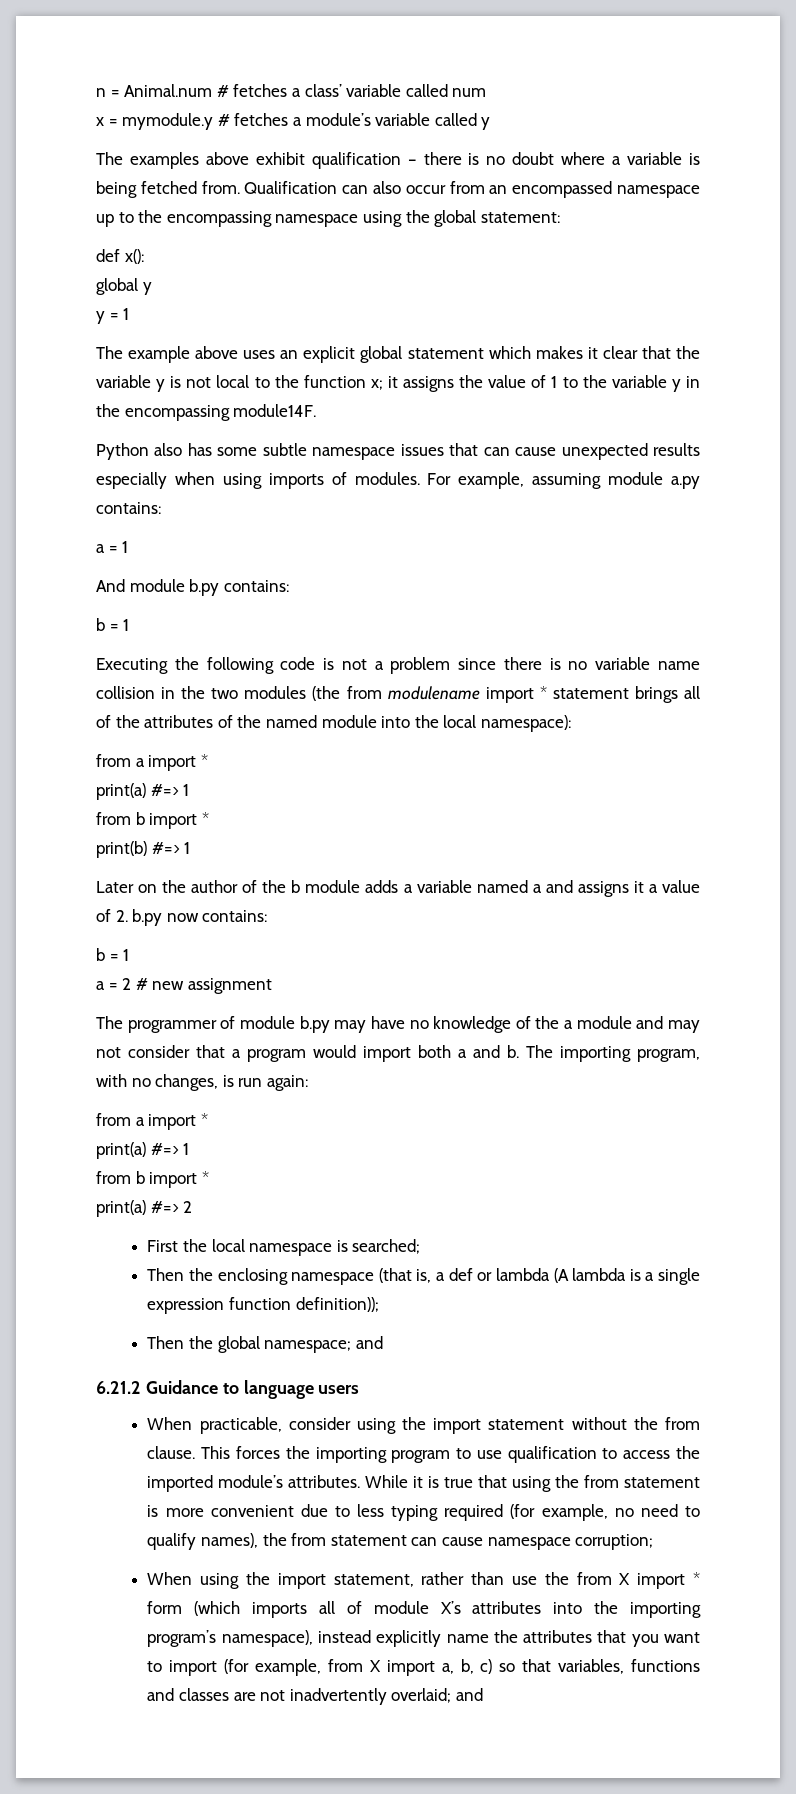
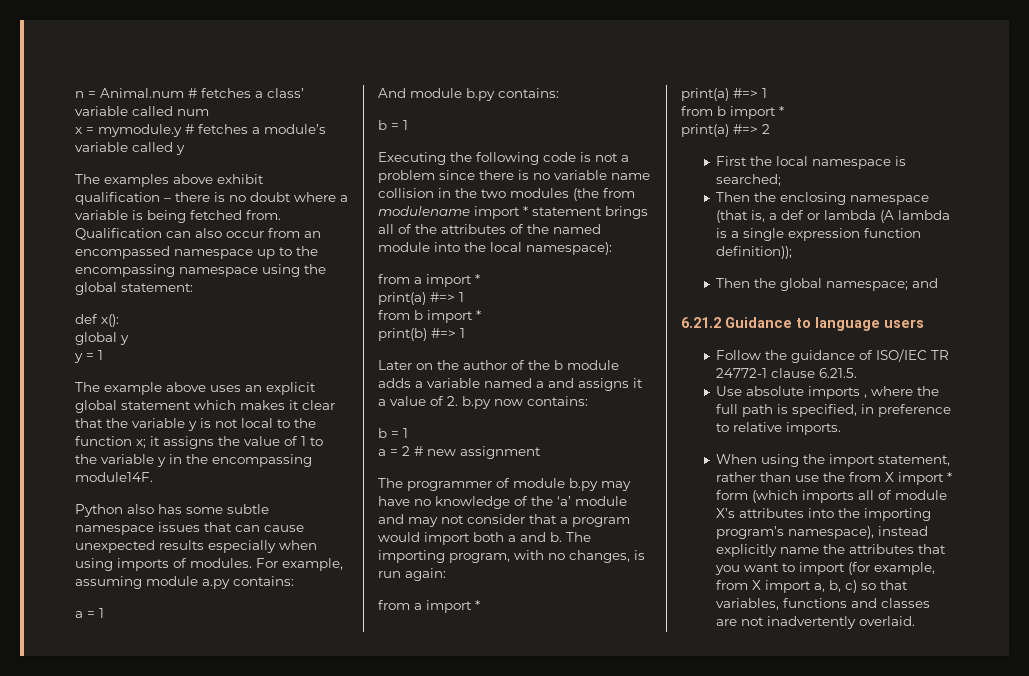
[564,1020,574,1029] a -> [557,496,571,506] ‘a’
[147,1417,700,1434] [147,1446,700,1463] [147,1475,701,1492] [147,1504,700,1521] [147,1533,654,1550] When practicable, consider using the import statement without the from clause. This forces the importing program to use qualification to access the imported module’s attributes. While it is true that using the from statement is more convenient due to less typing required (for example, no need to qualify names), the from statement can cause namespace corruption; -> [716,349,950,363] [716,368,858,378] [716,386,940,399] [716,404,952,417] [716,422,842,435] Follow the guidance of ISO/IEC TR 24772-1 clause 6.21.5. // Use absolute imports , where the full path is specified, in preference to relative imports.
[391,1688,483,1703] overlaid; and -> [859,616,916,626] overlaid.

